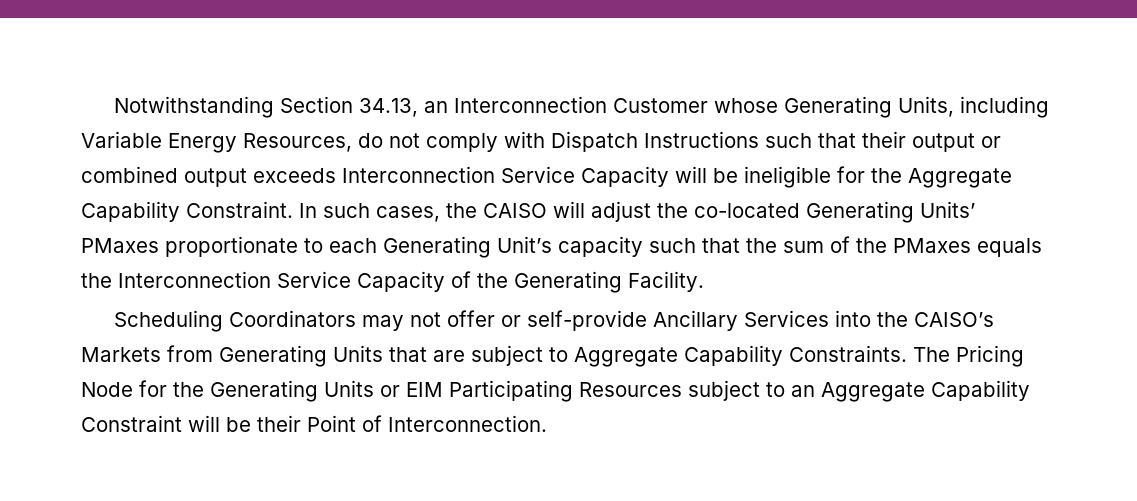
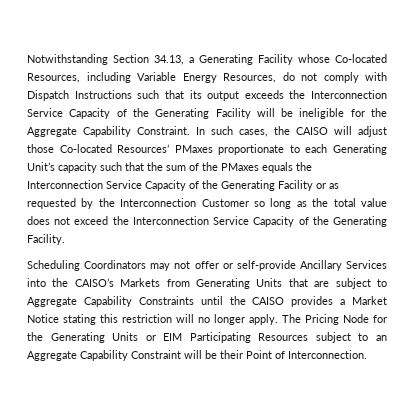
[423,96,954,118] an Interconnection Customer whose Generating Units, -> [189,54,387,65] [27,73,80,83] a Generating Facility whose Co-located Resources,
[862,131,1001,152] [81,166,178,183] their output or combined -> [189,90,202,99] its
[342,166,669,187] Interconnection Service Capacity -> [289,90,387,99] [27,108,251,119] the Interconnection Service Capacity of the Generating Facility
[657,201,975,223] the co-located Generating Units’ -> [27,144,170,153] those Co-located Resources’
(622, 282) none -> [278,180,339,191] [27,198,387,209] [27,216,388,227] Facility or as requested by the Interconnection Customer so long as the total value does not exceed the Interconnection Service Capacity of the Generating
[789,345,907,362] Constraints. -> [138,296,387,307] [27,314,278,325] Constraints until the CAISO provides a Market Notice stating this restriction will no longer apply.

